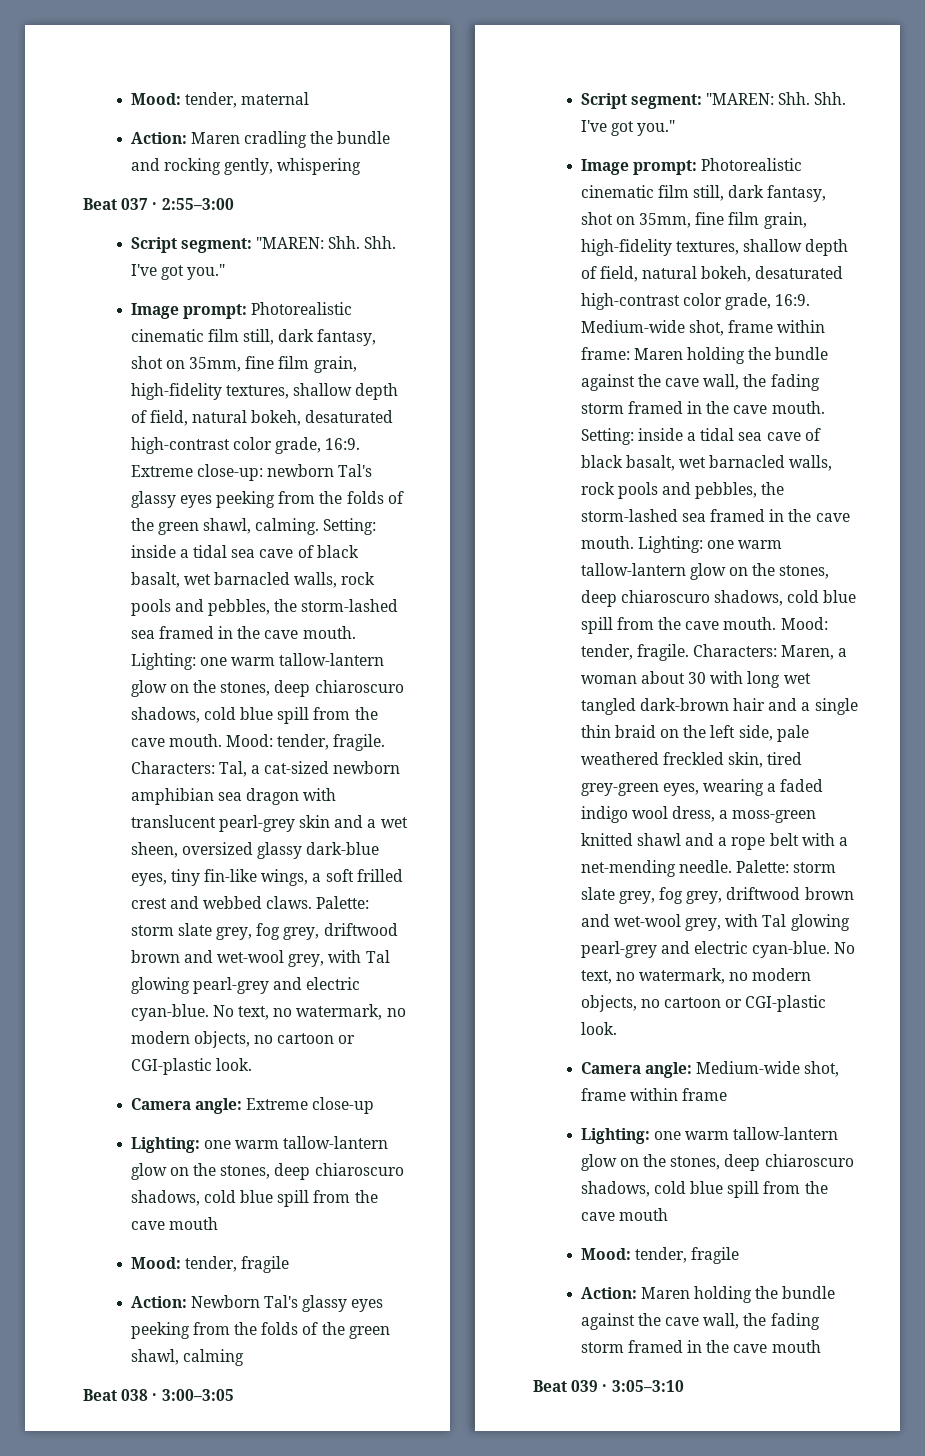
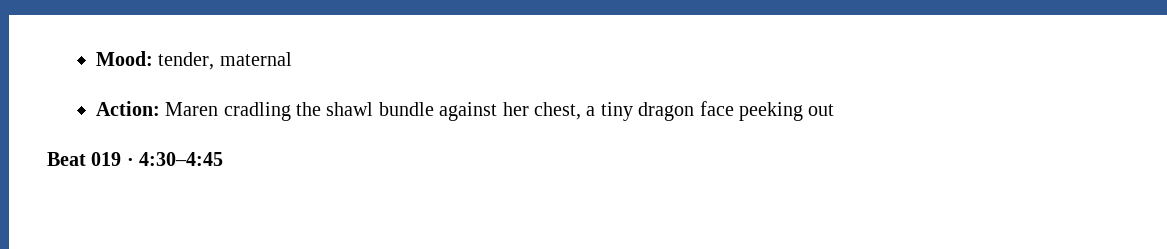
[337,131,391,144] [130,158,362,175] [83,198,234,210] [130,236,397,253] [130,264,225,280] [130,302,352,319] [130,329,377,346] [130,356,357,373] [130,383,399,400] [130,410,394,426] [130,437,361,454] [130,464,373,481] [130,491,404,508] [130,518,377,535] [130,545,359,558] [130,572,376,588] [130,599,399,616] [130,626,356,639] [130,653,385,670] [130,680,404,697] [130,707,378,724] [130,734,386,751] [130,761,401,777] [130,788,337,805] [130,815,408,832] [130,842,380,859] [130,869,403,886] [130,896,370,909] [130,923,398,940] [130,950,390,967] [130,977,361,994] [130,1004,406,1021] [130,1031,356,1048] [130,1058,252,1075] [130,1097,375,1114] [130,1136,389,1153] [130,1163,404,1180] [130,1190,378,1207] [130,1217,218,1230] [130,1256,289,1273] [130,1295,384,1312] [130,1322,390,1339] [130,1349,244,1366] [83,1389,234,1401] [580,92,847,109] [580,120,675,136] [580,158,802,175] [580,185,827,202] [580,212,807,229] [580,239,849,256] [580,266,844,282] [580,293,811,310] [580,320,826,336] [580,347,829,364] [580,374,820,391] [580,401,825,414] [580,428,821,445] [580,455,833,471] [580,482,785,499] [580,509,850,522] [580,536,783,553] [580,563,830,580] [580,590,857,607] [580,617,828,634] [580,644,848,661] [580,671,811,688] [580,698,858,715] [580,725,809,742] [580,752,803,768] [580,779,824,796] [580,806,817,823] [580,833,848,850] [580,860,837,877] [580,887,854,904] [580,914,850,931] [580,941,856,958] [580,968,812,984] [580,995,827,1012] [580,1022,617,1035] [580,1061,840,1078] [580,1088,727,1101] [580,1127,839,1144] [580,1154,854,1171] [580,1181,828,1198] [580,1208,668,1221] [580,1247,739,1264] [580,1286,836,1303] [580,1313,820,1330] [580,1340,821,1353] [533,1380,684,1392] bundle and rocking gently, whispering // Beat 037 · 2:55–3:00 // Script segment: "MAREN: Shh. Shh. I've got you." // Image prompt: Photorealistic cinematic film still, dark fantasy, shot on 35mm, fine film grain, high-fidelity textures, shallow depth of field, natural bokeh, desaturated high-contrast color grade, 16:9. Extreme close-up: newborn Tal's glassy eyes peeking from the folds of the green shawl, calming. Setting: inside a tidal sea cave of black basalt, wet barnacled walls, rock pools and pebbles, the storm-lashed sea framed in the cave mouth. Lighting: one warm tallow-lantern glow on the stones, deep chiaroscuro shadows, cold blue spill from the cave mouth. Mood: tender, fragile. Characters: Tal, a cat-sized newborn amphibian sea dragon with translucent pearl-grey skin and a wet sheen, oversized glassy dark-blue eyes, tiny fin-like wings, a soft frilled crest and webbed claws. Palette: storm slate grey, fog grey, driftwood brown and wet-wool grey, with Tal glowing pearl-grey and electric cyan-blue. No text, no watermark, no modern objects, no cartoon or CGI-plastic look. // Camera angle: Extreme close-up // Lighting: one warm tallow-lantern glow on the stones, deep chiaroscuro shadows, cold blue spill from the cave mouth // Mood: tender, fragile // Action: Newborn Tal's glassy eyes peeking from the folds of the green shawl, calming // Beat 038 · 3:00–3:05 // Script segment: "MAREN: Shh. Shh. I've got you." // Image prompt: Photorealistic cinematic film still, dark fantasy, shot on 35mm, fine film grain, high-fidelity textures, shallow depth of field, natural bokeh, desaturated high-contrast color grade, 16:9. Medium-wide shot, frame within frame: Maren holding the bundle against the cave wall, the fading storm framed in the cave mouth. Setting: inside a tidal sea cave of black basalt, wet barnacled walls, rock pools and pebbles, the storm-lashed sea framed in the cave mouth. Lighting: one warm tallow-lantern glow on the stones, deep chiaroscuro shadows, cold blue spill from the cave mouth. Mood: tender, fragile. Characters: Maren, a woman about 30 with long wet tangled dark-brown hair and a single thin braid on the left side, pale weathered freckled skin, tired grey-green eyes, wearing a faded indigo wool dress, a moss-green knitted shawl and a rope belt with a net-mending needle. Palette: storm slate grey, fog grey, driftwood brown and wet-wool grey, with Tal glowing pearl-grey and electric cyan-blue. No text, no watermark, no modern objects, no cartoon or CGI-plastic look. // Camera angle: Medium-wide shot, frame within frame // Lighting: one warm tallow-lantern glow on the stones, deep chiaroscuro shadows, cold blue spill from the cave mouth // Mood: tender, fragile // Action: Maren holding the bundle against the cave wall, the fading storm framed in the cave mouth // Beat 039 · 3:05–3:10 -> [326,101,835,121] [47,152,224,166] shawl bundle against her chest, a tiny dragon face peeking out // Beat 019 · 4:30–4:45

